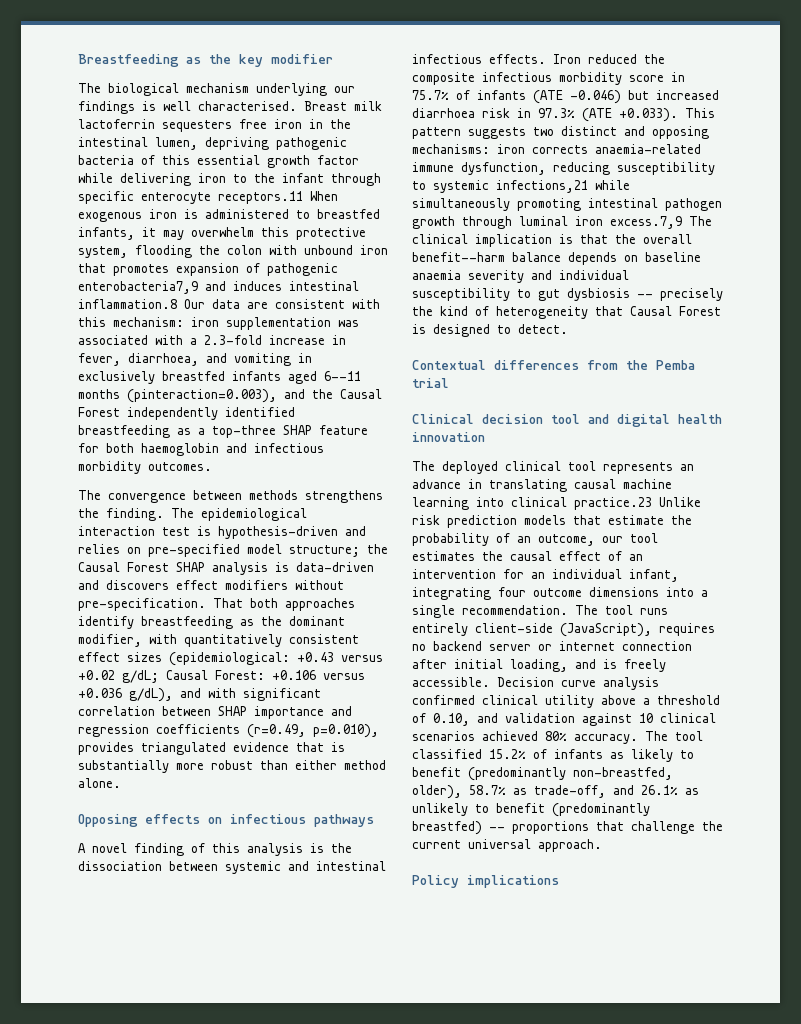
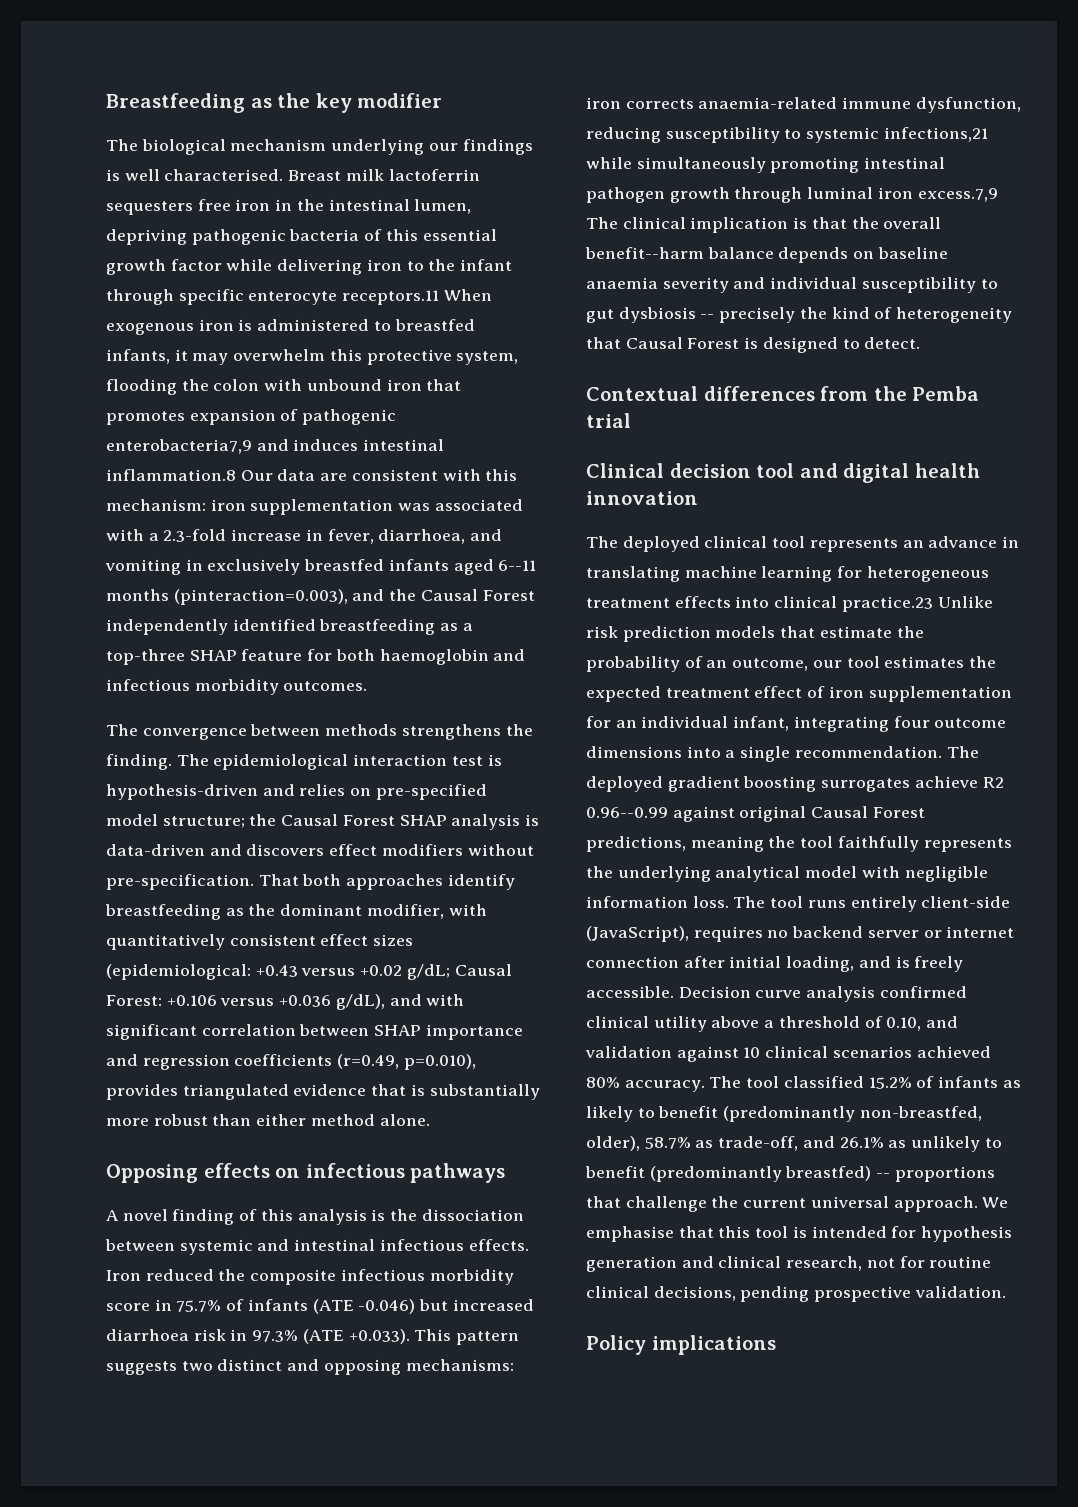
[574,479,616,489] causal -> (680, 574) none
(469, 503) none -> [837,566,989,582] [586,596,731,608] for heterogeneous treatment effects
[510,551,643,561] [412,569,496,579] causal effect of an intervention -> [586,686,1012,702] expected treatment effect of iron supplementation
(598, 610) none -> [586,776,1004,792] [586,806,925,822] [586,836,1012,852] [586,866,988,882] [586,896,766,908] deployed gradient boosting surrogates achieve R2 0.96--0.99 against original Causal Forest predictions, meaning the tool faithfully represents the underlying analytical model with negligible information loss. The
(602, 845) none -> [982,1197,1009,1208] [586,1226,1013,1242] [586,1256,992,1272] [586,1286,1006,1302] We emphasise that this tool is intended for hypothesis generation and clinical research, not for routine clinical decisions, pending prospective validation.

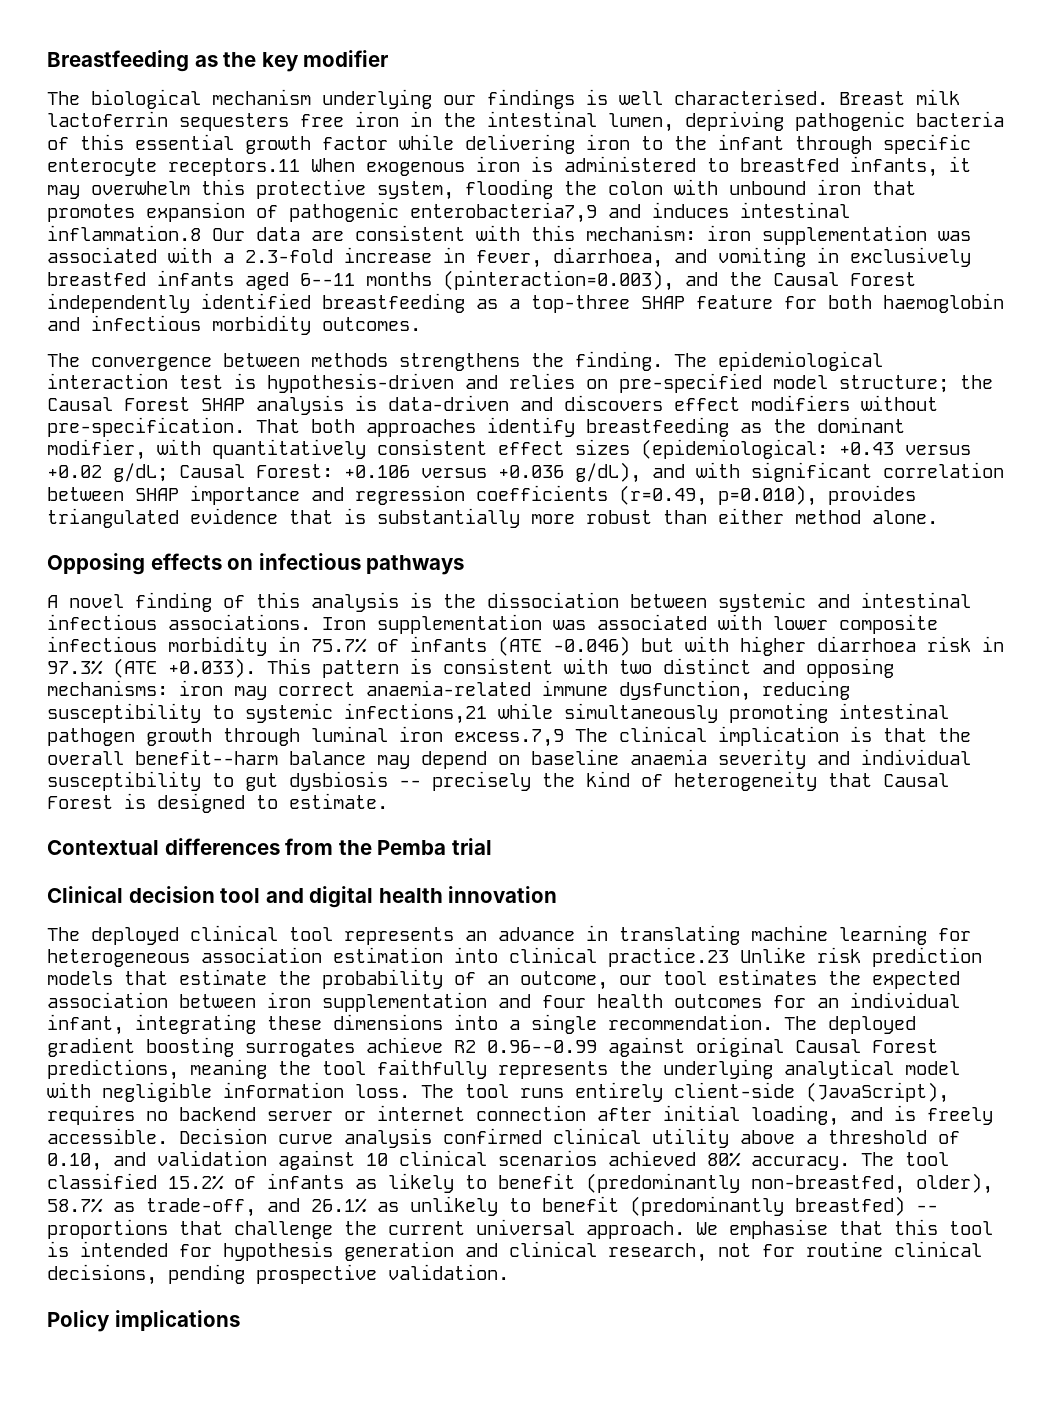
[468,1239,529,1251] [106,1269,246,1281] effects. Iron reduced the -> [168,614,828,634] associations. Iron supplementation was associated with lower
[106,1303,150,1311] score -> (267, 646) none
[452,1299,534,1311] increased -> [685,636,806,656] with higher
[106,1361,177,1375] suggests -> [410,658,608,674] is consistent with
[625,99,694,109] corrects -> [234,682,355,700] may correct
[778,247,849,263] depends -> [377,751,487,769] may depend
[864,337,921,349] detect. -> [289,793,388,809] estimate.
[586,596,731,608] treatment effects -> [201,947,443,963] association estimation
[665,686,1012,702] treatment effect of iron supplementation -> [47,992,762,1012] association between iron supplementation and four health outcomes
[893,716,1007,728] four outcome -> [267,1016,322,1030] these

